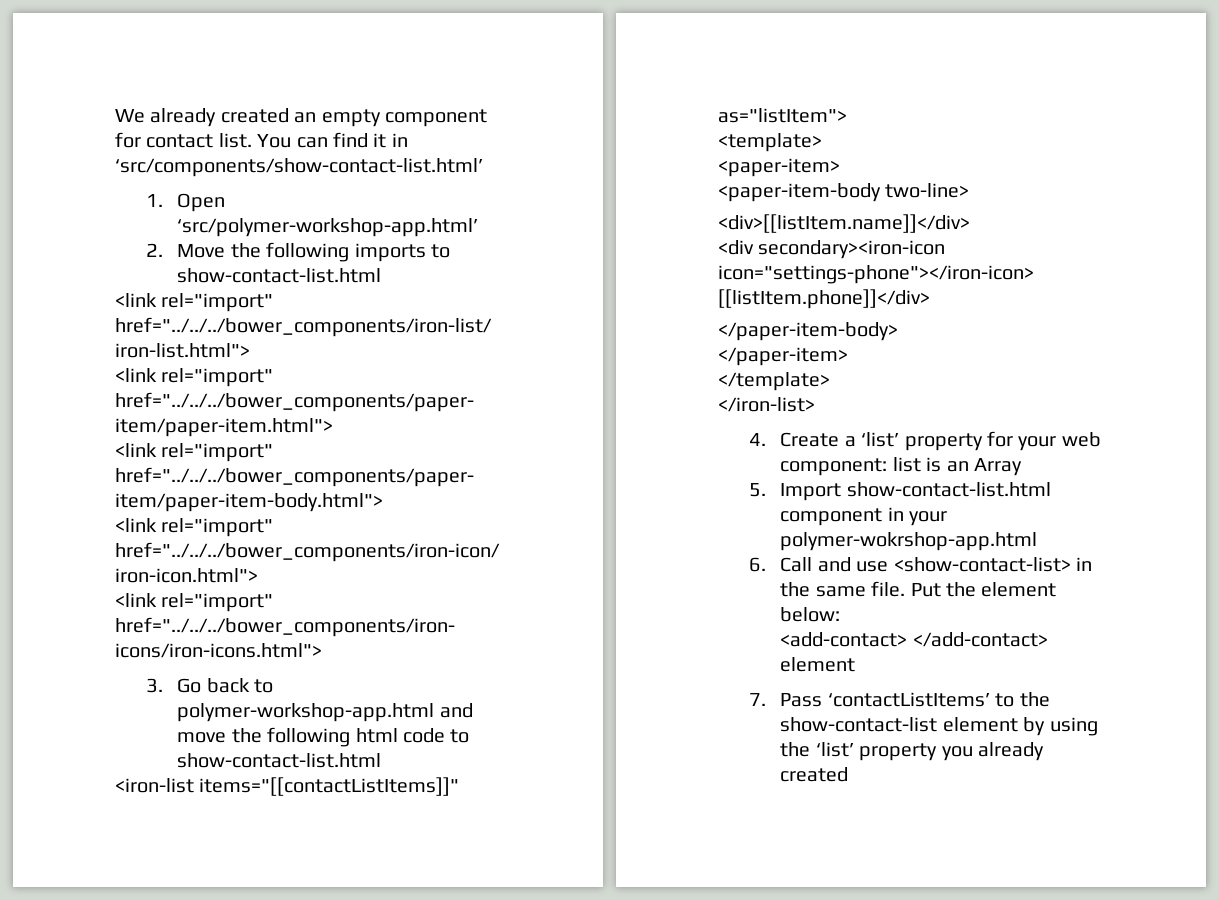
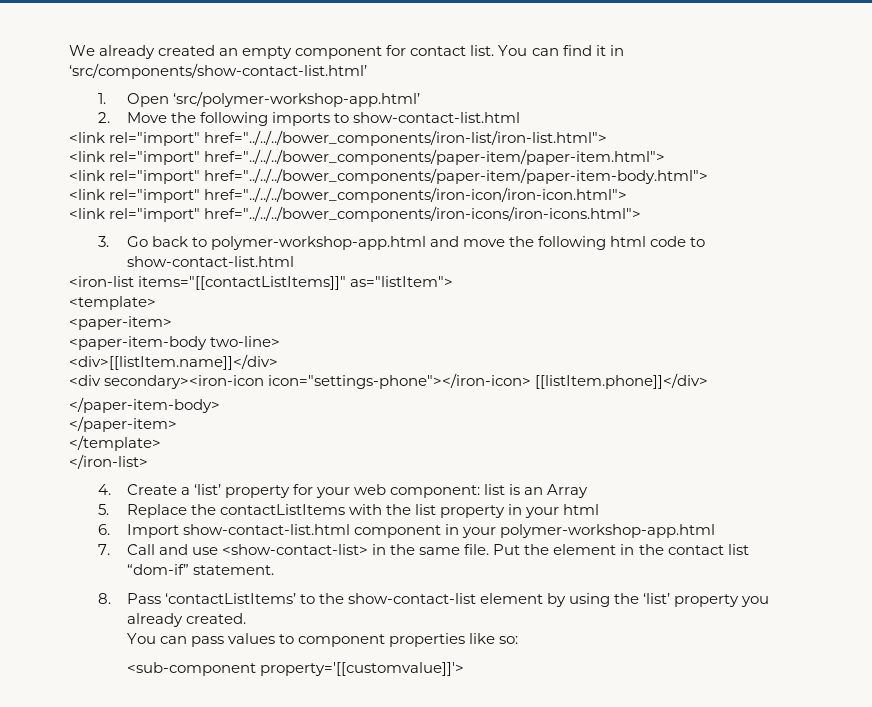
(767, 490) none -> [126,504,600,518] [97,524,110,535] Replace the contactListItems with the list property in your html // 6.
[780,532,1038,551] [749,557,767,572] polymer-wokrshop-app.html // 6. -> [500,524,716,538] [97,544,110,555] polymer-workshop-app.html // 7.
[780,607,841,622] [780,632,1048,647] [780,657,856,672] [749,693,767,706] below: // <add-contact> </add-contact> element // 7. -> [620,544,749,555] [126,564,274,575] [97,593,111,604] in the contact list “dom-if” statement. // 8.
[780,767,849,782] created -> [185,613,246,624] [126,633,519,647] [126,662,464,676] created. // You can pass values to component properties like so: // <sub-component property='[[customvalue]]'>

